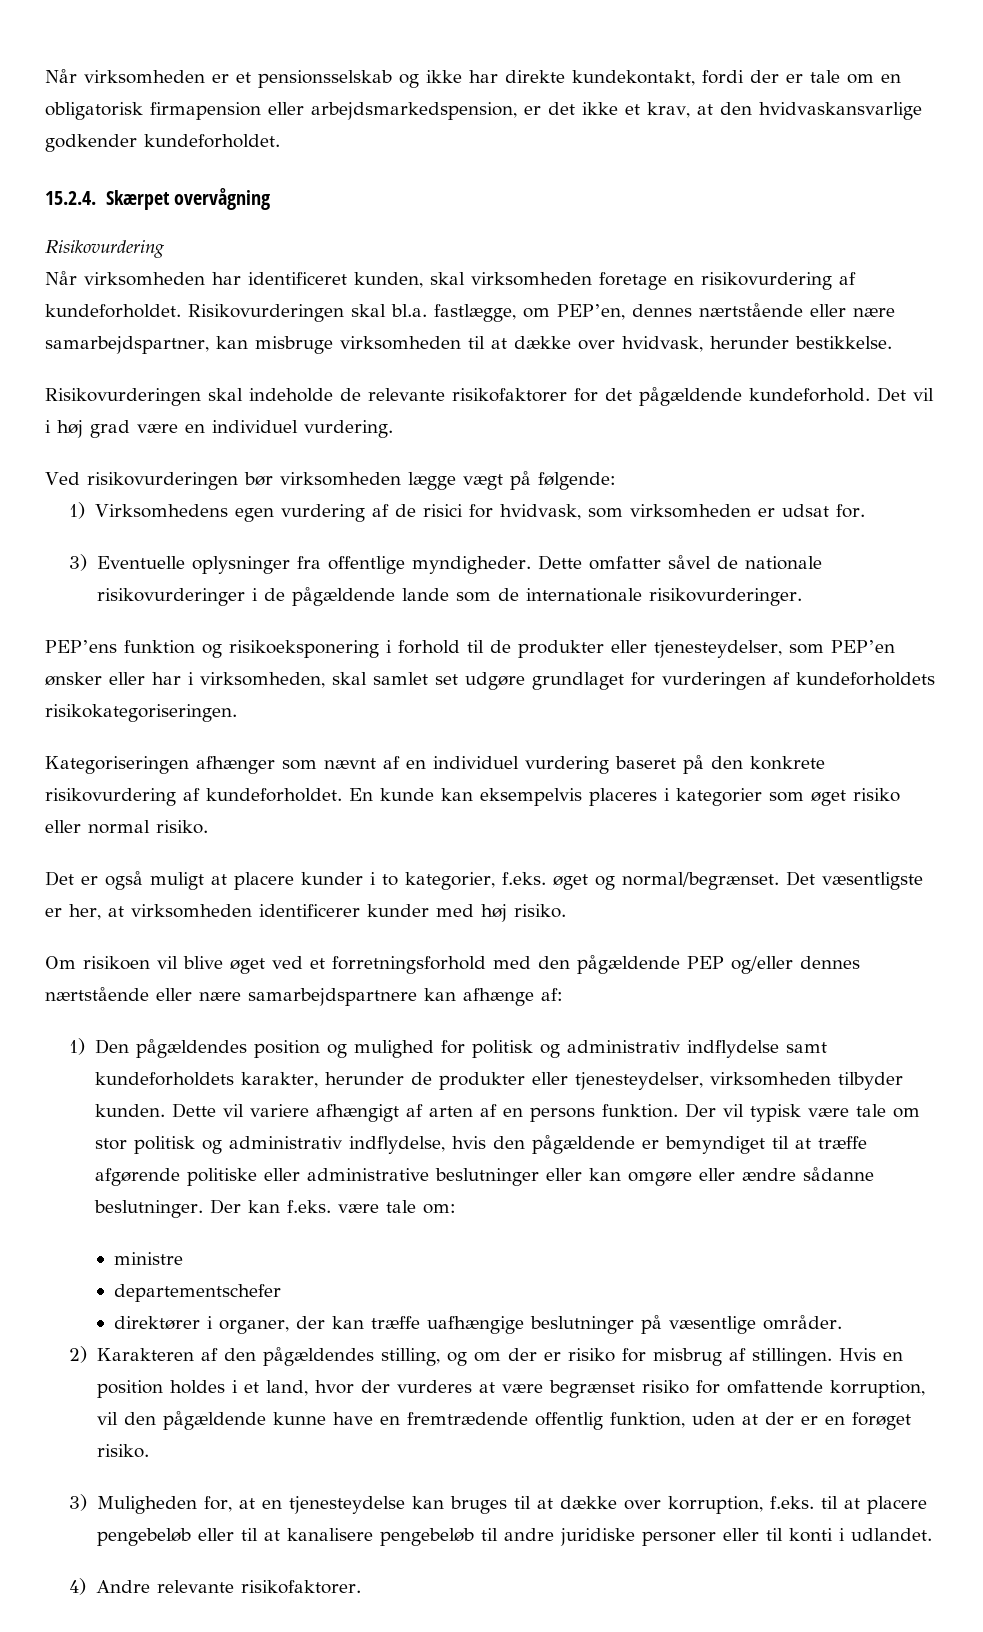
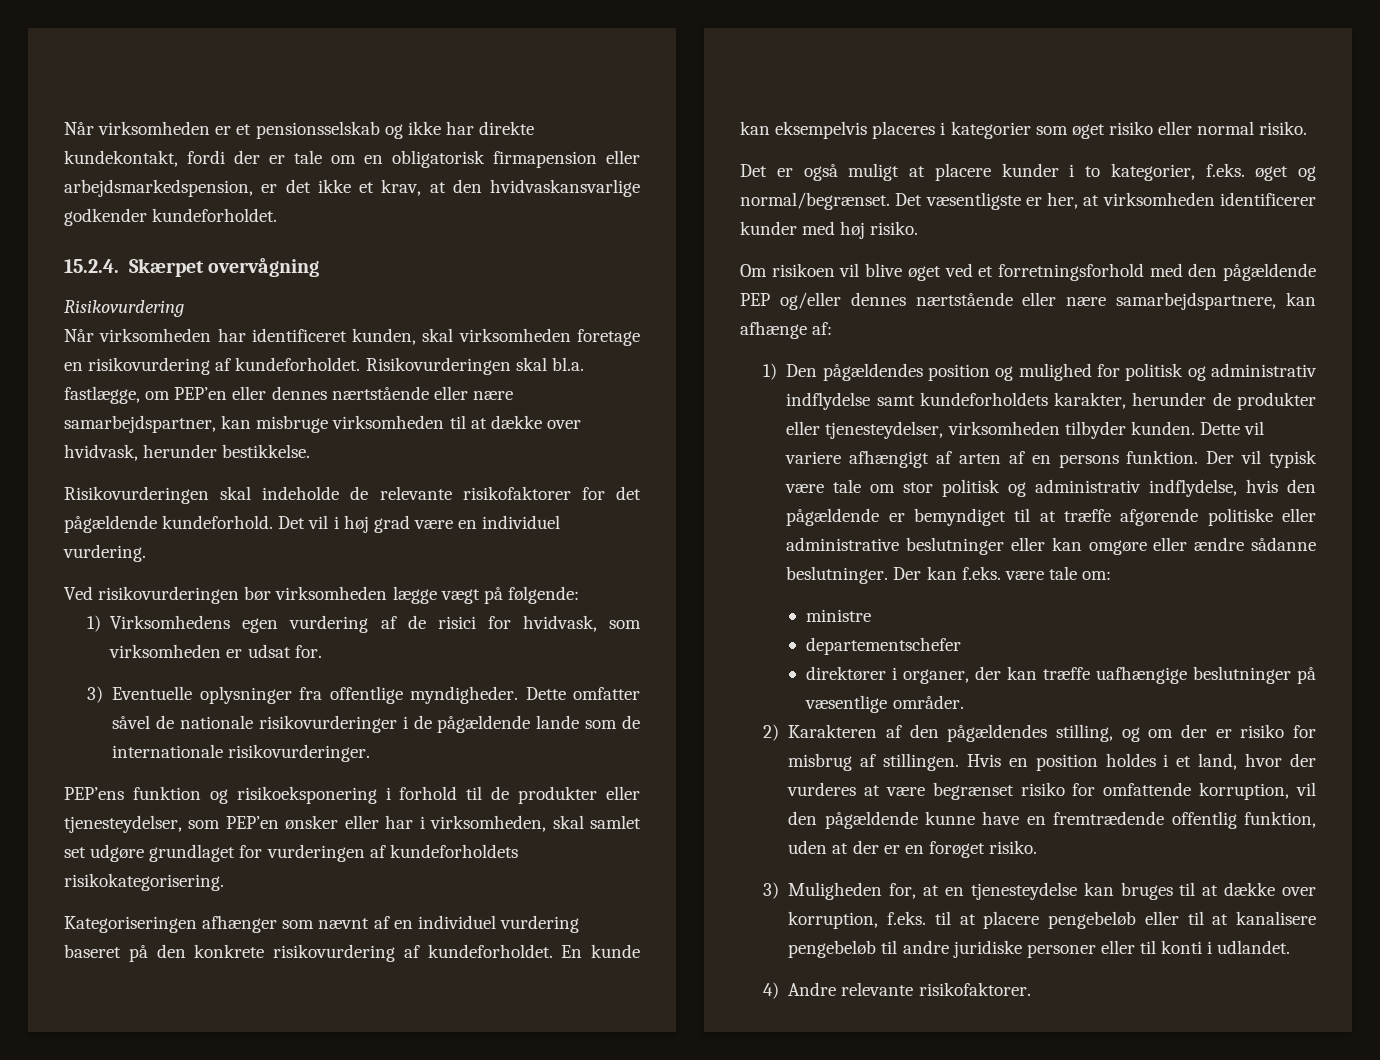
[557,304,625,320] PEP’en, -> [174,386,267,400] PEP’en eller
[45,704,237,722] risikokategoriseringen. -> [64,873,224,891] risikokategorisering.
[248,988,417,1006] samarbejdspartnere -> [1116,292,1277,310] samarbejdspartnere,

